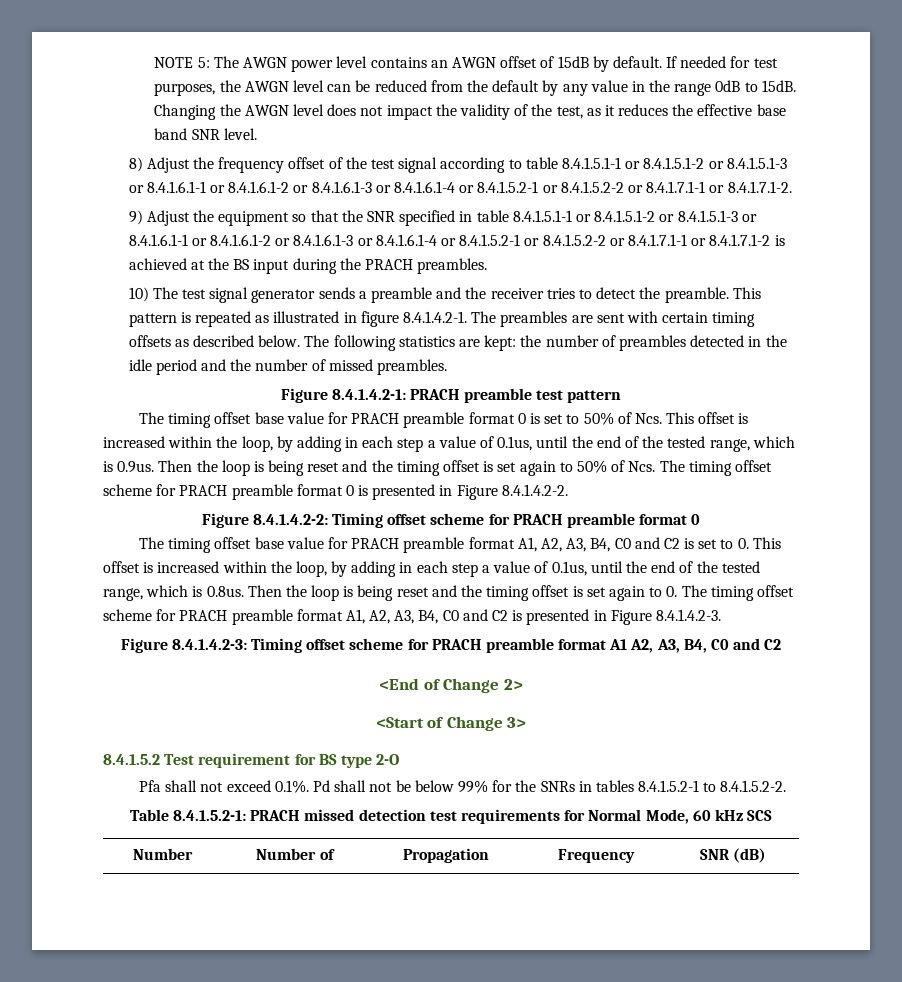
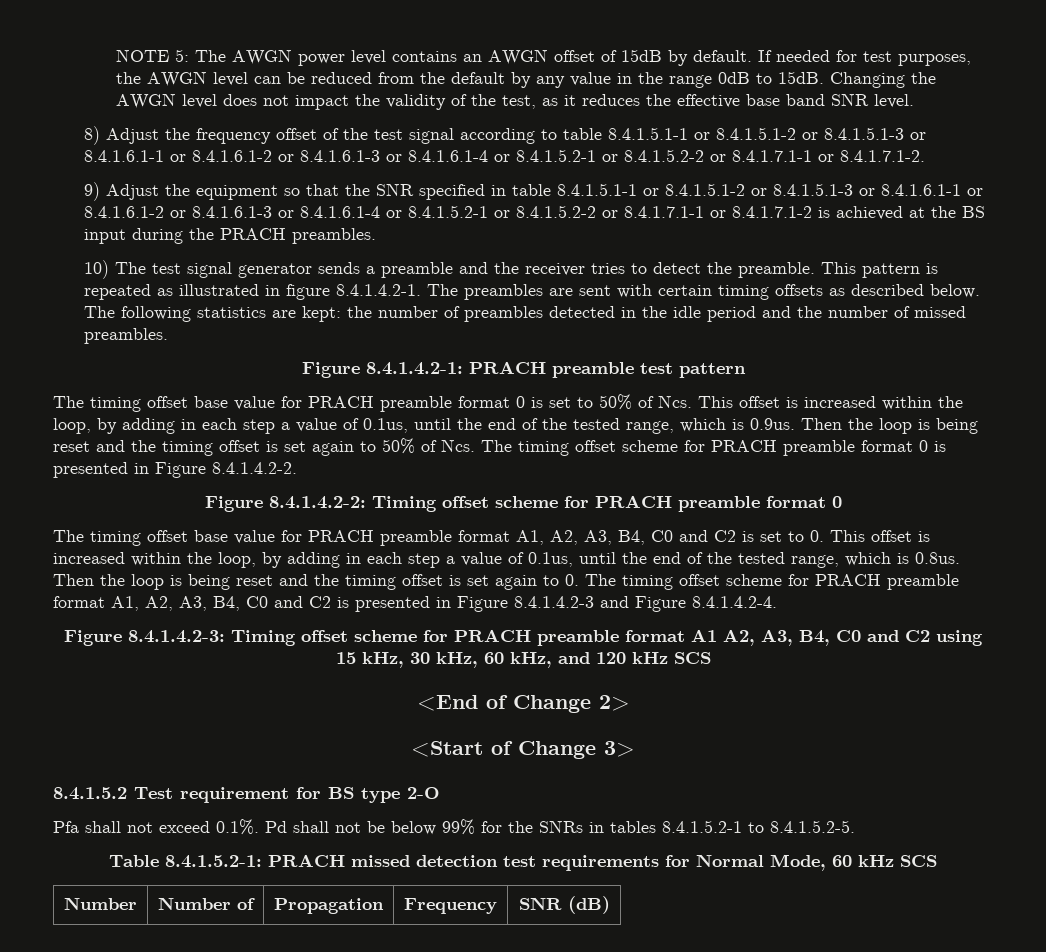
[655,609,721,621] 8.4.1.4.2-3. -> [514,596,777,612] 8.4.1.4.2-3 and Figure 8.4.1.4.2-4.
(782, 644) none -> [936,630,983,646] [335,652,711,668] using 15 kHz, 30 kHz, 60 kHz, and 120 kHz SCS
[720,780,787,792] 8.4.1.5.2-2. -> [770,820,855,833] 8.4.1.5.2-5.

